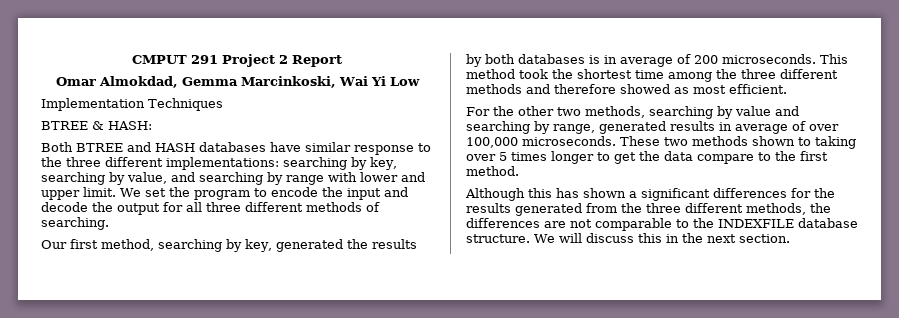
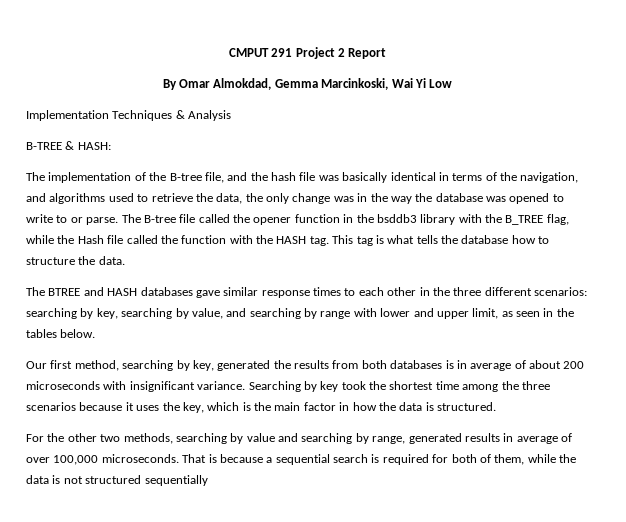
(342, 61) none -> [162,79,177,90] By
[41,121,88,130] // BTREE -> [175,110,232,121] [26,142,62,150] & Analysis // B-TREE
[41,142,73,152] Both -> [26,172,579,183] [26,193,564,204] [26,214,569,225] [26,235,550,246] [26,256,125,265] [26,287,45,296] The implementation of the B-tree file, and the hash file was basically identical in terms of the navigation, and algorithms used to retrieve the data, the only change was in the way the database was opened to write to or parse. The B-tree file called the opener function in the bsddb3 library with the B_TREE flag, while the Hash file called the function with the HASH tag. This tag is what tells the database how to structure the data. // The
[270,142,301,152] have -> [195,290,220,298] gave
[418,143,431,152] [41,157,279,170] to the three different implementations: -> [313,287,587,296] times to each other in the three different scenarios:
[83,187,408,200] [41,202,380,215] [41,217,109,230] limit. We set the program to encode the input and decode the output for all three different methods of searching. -> [472,308,574,319] [26,329,96,338] limit, as seen in the tables below.
[466,54,482,67] by -> [332,360,359,369] from
[694,54,848,64] [466,69,515,79] 200 microseconds. This method -> [529,360,585,369] [26,381,339,392] about 200 microseconds with insignificant variance. Searching by key
[780,69,838,79] [466,84,787,94] different methods and therefore showed as most efficient. -> [26,402,496,413] scenarios because it uses the key, which is the main factor in how the data is structured.
[620,136,856,149] [466,151,828,164] [466,166,519,176] [465,188,835,201] [466,203,831,216] [466,218,858,231] [466,233,790,243] These two methods shown to taking over 5 times longer to get the data compare to the first method. // Although this has shown a significant differences for the results generated from the three different methods, the differences are not comparable to the INDEXFILE database structure. We will discuss this in the next section. -> [182,454,576,465] [26,475,208,486] That is because a sequential search is required for both of them, while the data is not structured sequentially

